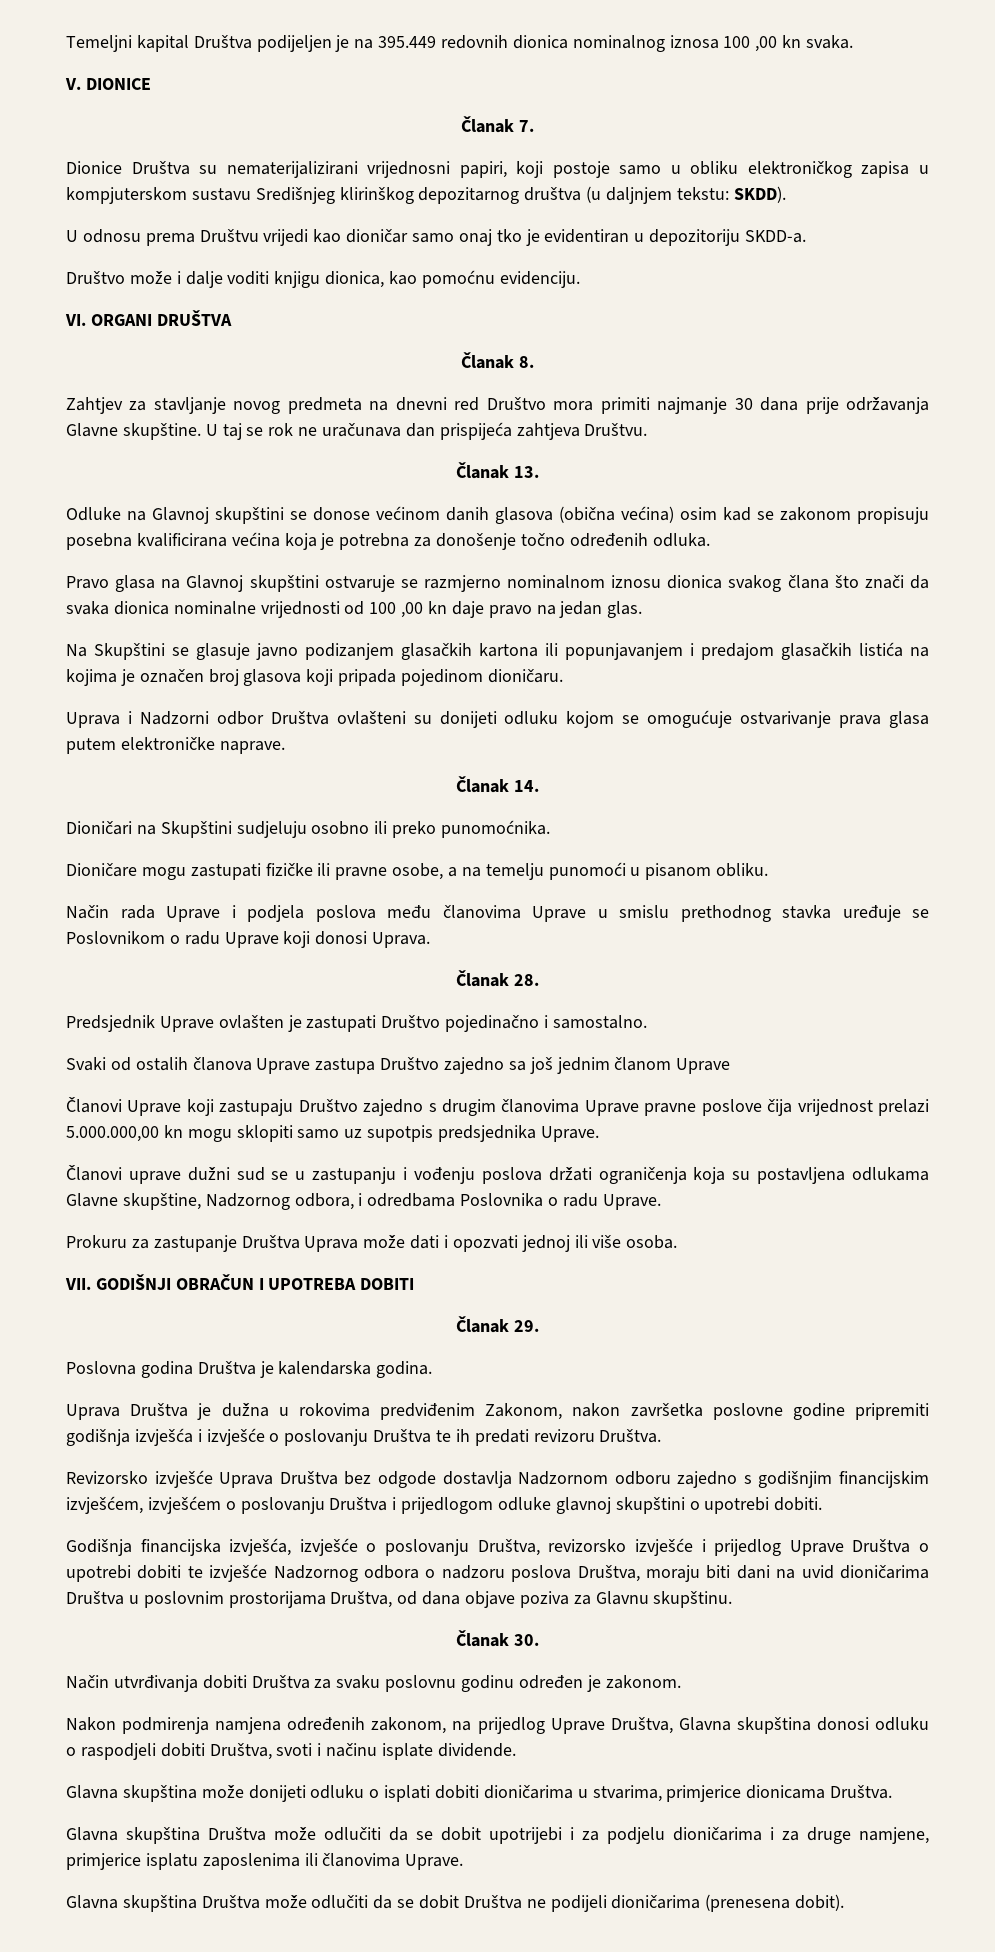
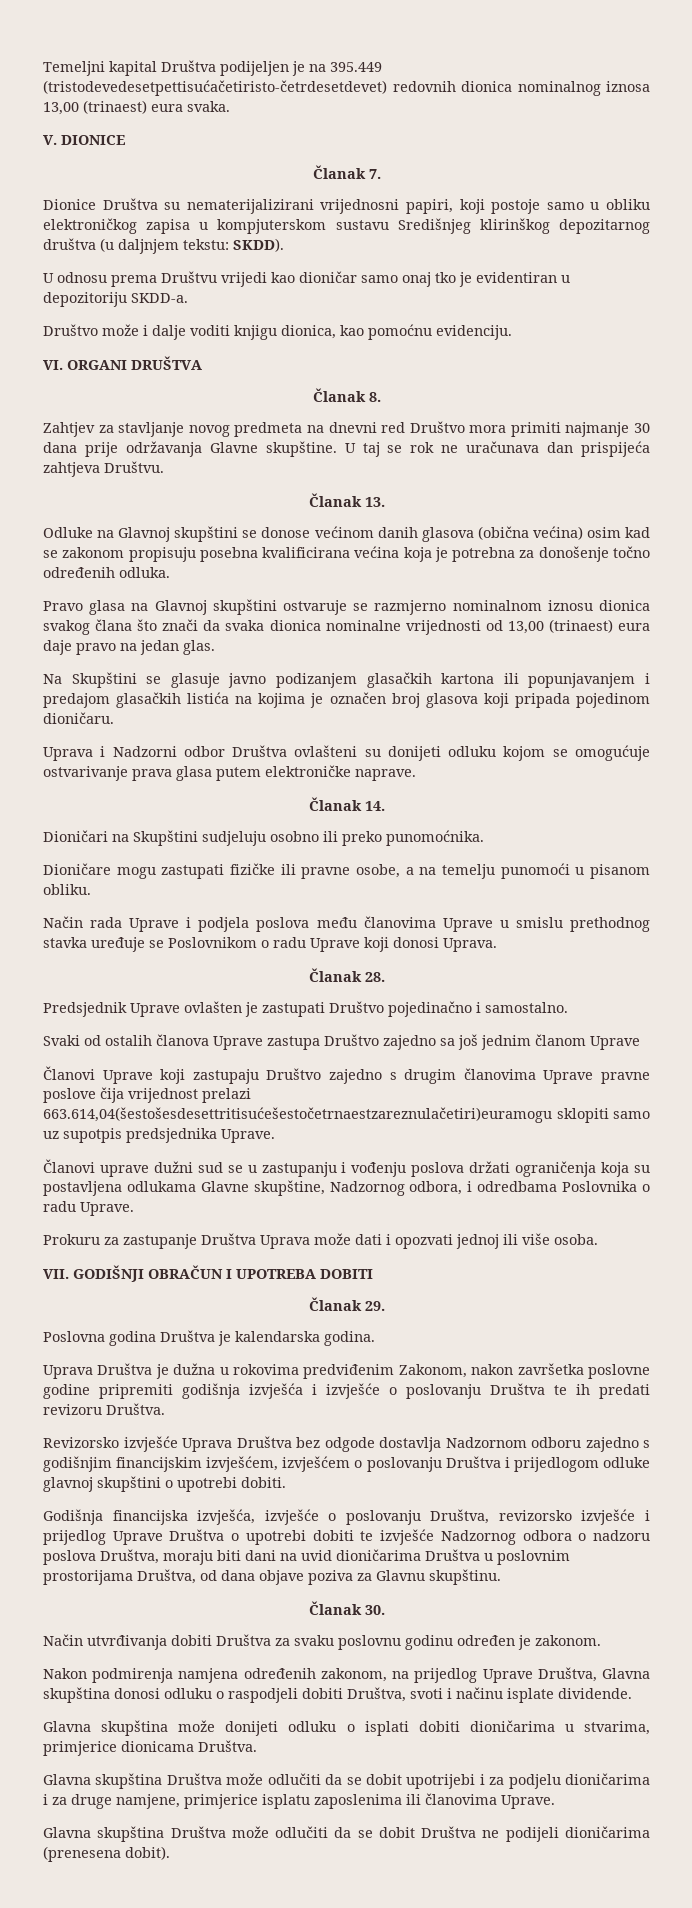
(437, 42) none -> [43,80,387,96] (tristodevedesetpettisućačetiristo-četrdesetdevet)
[723,35,802,52] 100 ,00 kn -> [43,100,183,115] 13,00 (trinaest) eura
[369,601,448,618] 100 ,00 kn -> [507,619,650,634] 13,00 (trinaest) eura
[66,1125,232,1142] 5.000.000,00 kn mogu -> [43,1107,552,1123] 663.614,04(šestošesdesettritisućešestočetrnaestzareznulačetiri)euramogu

